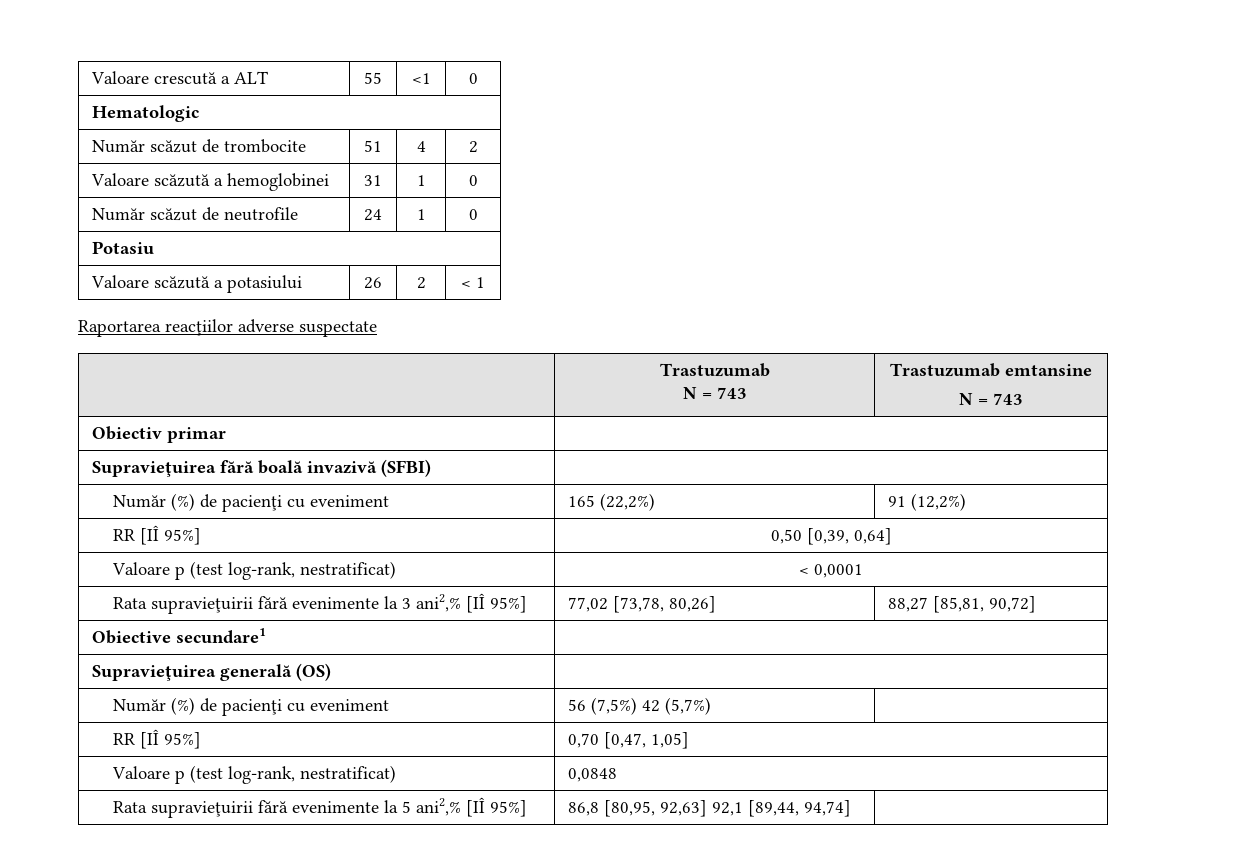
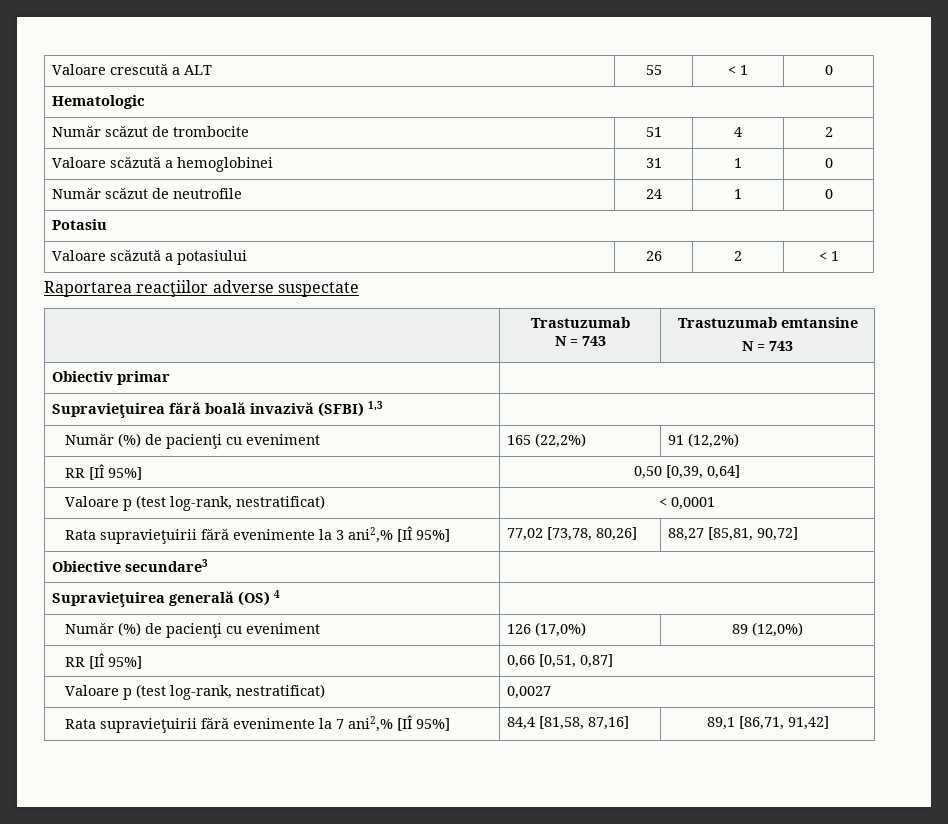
[411,73,431,84] <1 -> [728,65,748,75] < 1
(432, 468) none -> [368,401,384,411] 1,3
[176,628,267,644] secundare1 -> [125,559,209,572] secundare3
[113,697,390,716] [568,697,712,715] [113,729,202,749] [568,732,690,749] [112,765,397,784] [568,768,618,782] [113,797,528,818] [568,800,852,817] | // Număr (%) de pacienţi cu eveniment | 56 (7,5%) 42 (5,7%) | // RR [IÎ 95%] | 0,70 [0,47, 1,05] // Valoare p (test log-rank, nestratificat) | 0,0848 // Rata supravieţuirii fără evenimente la 5 ani2,% [IÎ 95%] | 86,8 [80,95, 92,63] 92,1 [89,44, 94,74] | -> [274,590,281,598] [64,622,320,638] [507,622,587,637] [732,622,803,637] [64,653,142,669] [507,654,614,668] [64,684,325,700] [507,686,552,699] [64,715,450,733] [507,716,630,730] [706,716,829,730] 4 | // Număr (%) de pacienţi cu eveniment | 126 (17,0%) | 89 (12,0%) // RR [IÎ 95%] | 0,66 [0,51, 0,87] // Valoare p (test log-rank, nestratificat) | 0,0027 // Rata supravieţuirii fără evenimente la 7 ani2,% [IÎ 95%] | 84,4 [81,58, 87,16] | 89,1 [86,71, 91,42]

